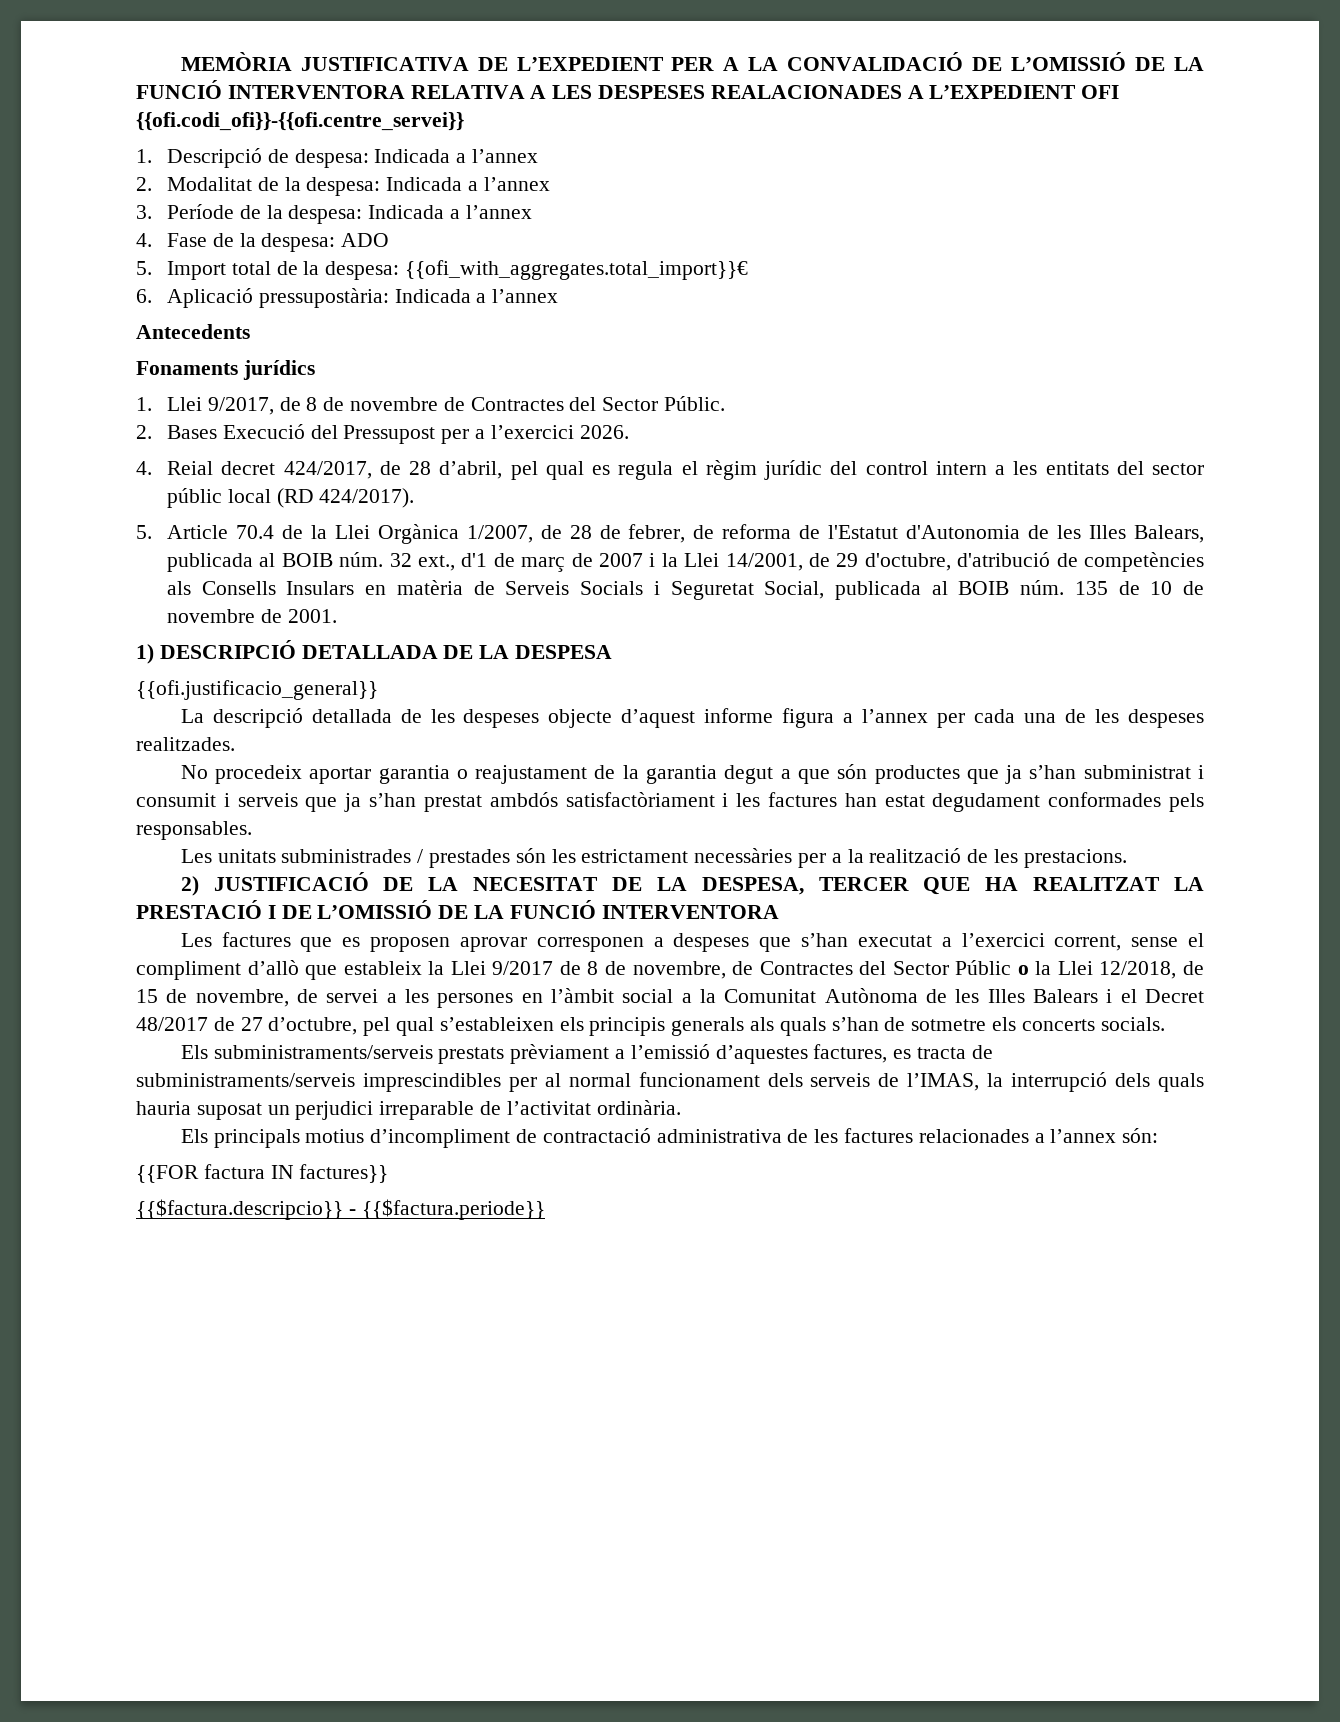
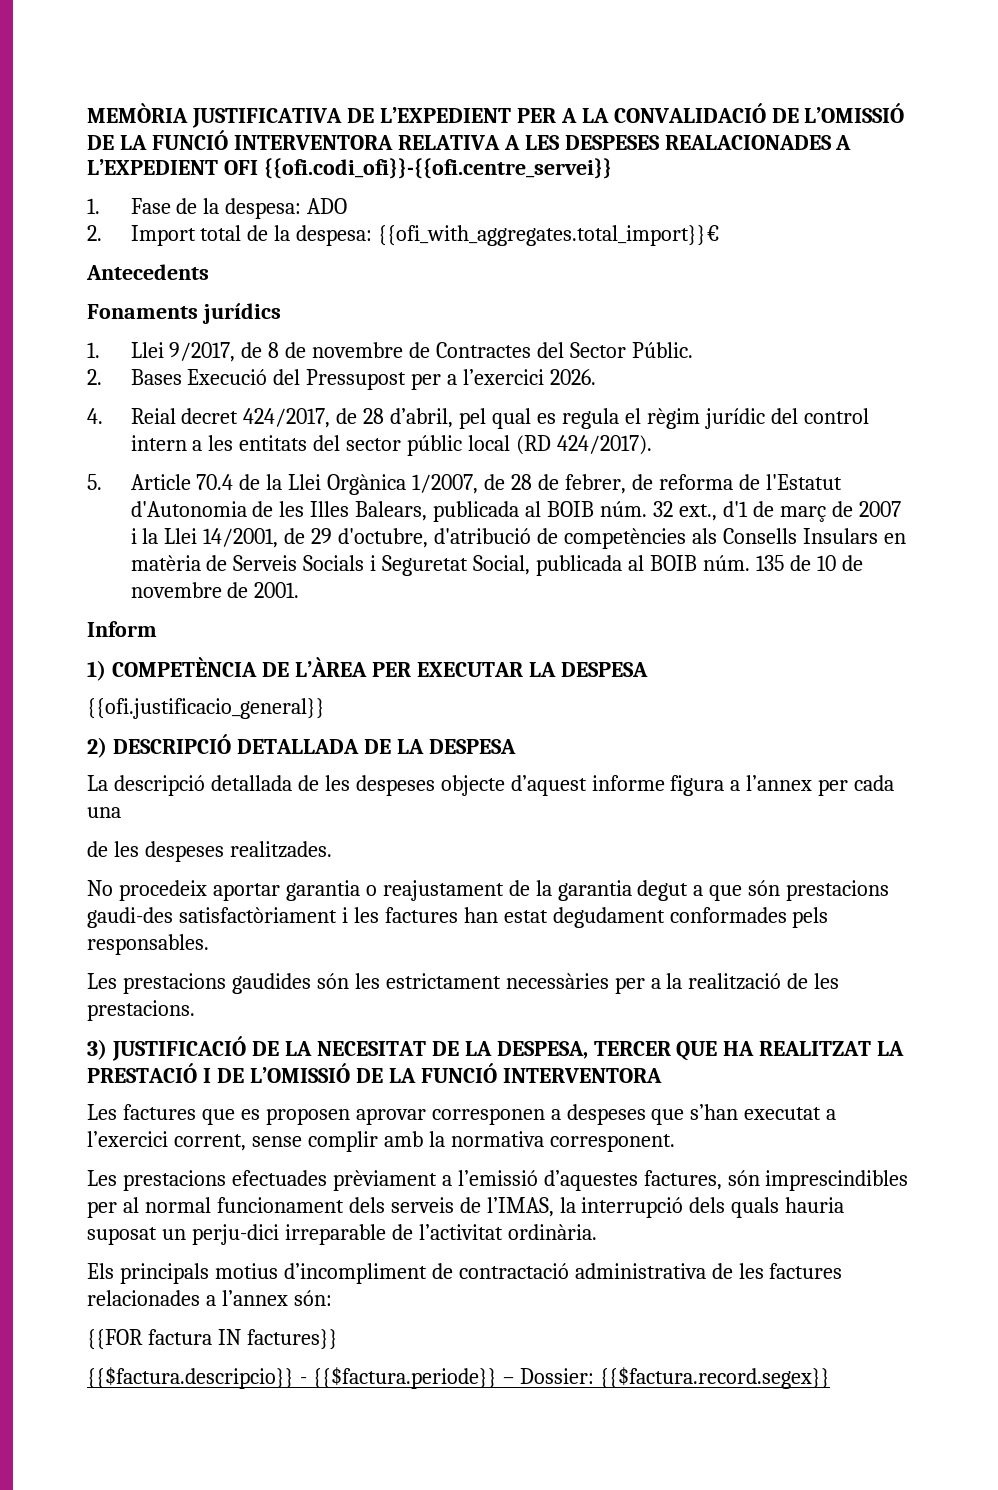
[167,148,539,168] [136,177,550,196] [136,204,532,224] [136,233,152,247] Descripció de despesa: Indicada a l’annex // 2. Modalitat de la despesa: Indicada a l’annex // 3. Període de la despesa: Indicada a l’annex // 4. -> (100, 206) none
[136,261,152,275] 5. -> [87,225,102,241] 2.
[136,288,559,308] // 6. Aplicació pressupostària: Indicada a l’annex -> (721, 235) none
(337, 616) none -> [87,621,157,637] // Inform
(154, 654) none -> [111,657,648,677] [87,698,325,719] [87,737,107,758] COMPETÈNCIA DE L’ÀREA PER EXECUTAR LA DESPESA // {{ofi.justificacio_general}} // 2)
[136,680,378,700] // {{ofi.justificacio_general}} -> (516, 746) none
(1057, 718) none -> (121, 812) //
[874,765,1204,784] [136,792,558,812] productes que ja s’han subministrat i consumit i serveis que ja s’han prestat ambdós -> [786,880,890,901] [87,907,173,928] prestacions gaudi-des
[217,849,510,868] unitats subministrades / prestades -> [122,973,311,994] prestacions gaudides
[180,876,199,896] 2) -> [87,1039,107,1060] 3)
[1188,933,1204,947] [136,960,1204,980] [136,988,1205,1008] [136,1017,1165,1036] [180,1045,505,1064] el compliment d’allò que estableix la Llei 9/2017 de 8 de novembre, de Contractes del Sector Públic o la Llei 12/2018, de 15 de novembre, de servei a les persones en l’àmbit social a la Comunitat Autònoma de les Illes Balears i el Decret 48/2017 de 27 d’octubre, pel qual s’estableixen els principis generals als quals s’han de sotmetre els concerts socials. // Els subministraments/serveis prestats -> [307,1131,675,1152] [87,1170,327,1191] complir amb la normativa corresponent. // Les prestacions efectuades
[893,1045,993,1059] [136,1073,355,1087] es tracta de subministraments/serveis -> [727,1170,760,1186] són
[295,1101,374,1120] perjudici -> [191,1224,279,1245] perju-dici
(545, 1209) none -> [502,1367,830,1389] – Dossier: {{$factura.record.segex}}

